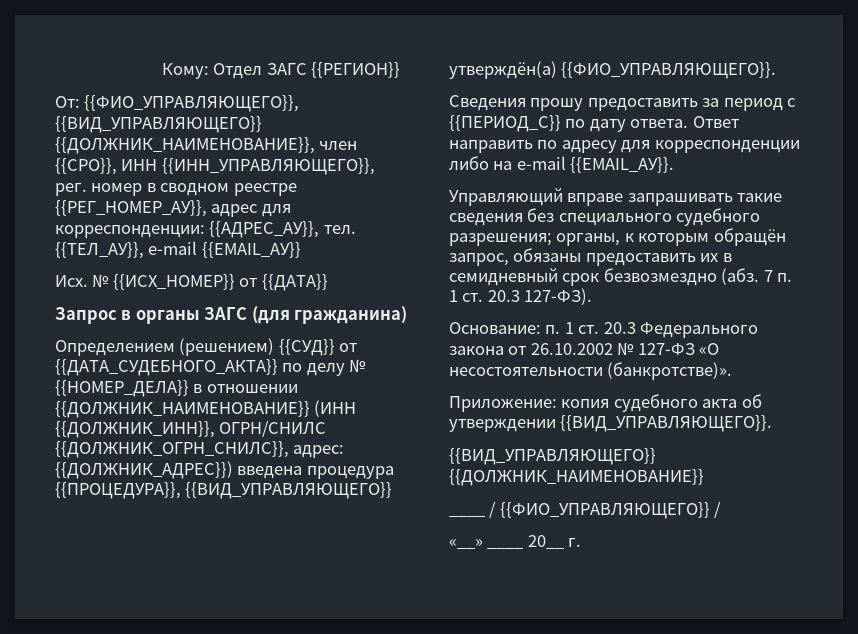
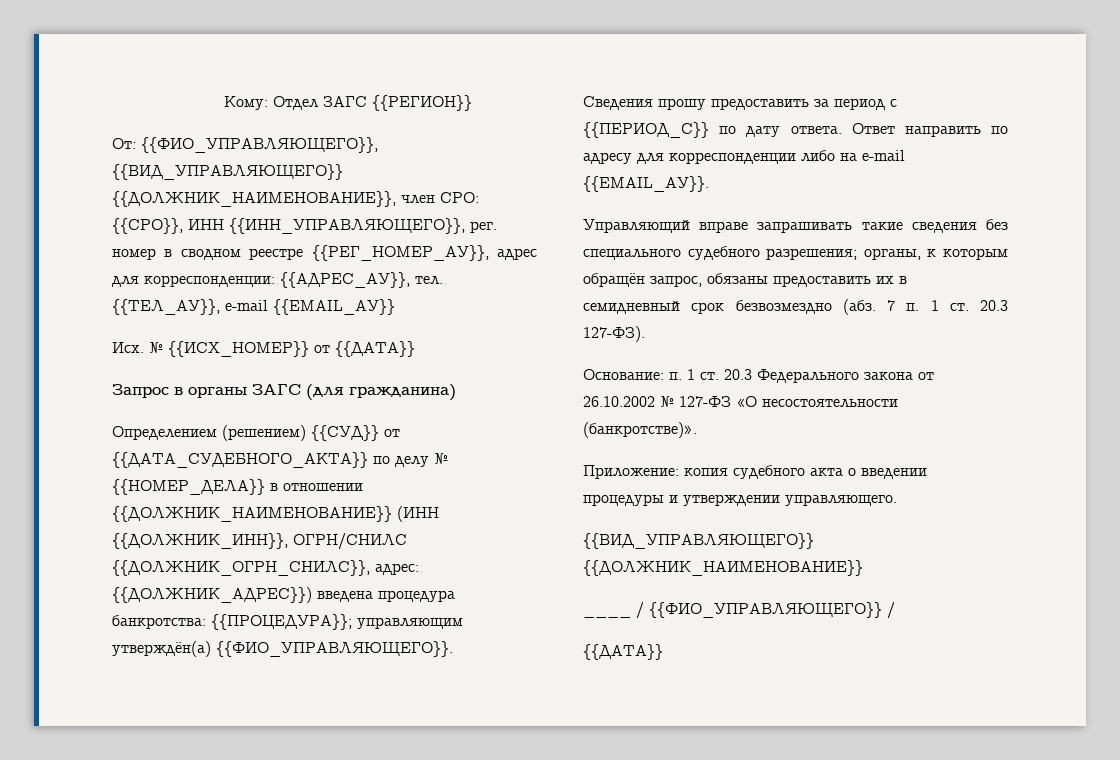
(358, 145) none -> [440,192,479,203] СРО:
[55,482,393,499] {{ПРОЦЕДУРА}}, {{ВИД_УПРАВЛЯЮЩЕГО}} -> [112,614,463,630] банкротства: {{ПРОЦЕДУРА}}; управляющим
[741,394,762,408] [449,415,773,432] об утверждении {{ВИД_УПРАВЛЯЮЩЕГО}}. -> [848,468,927,479] [583,494,897,506] о введении процедуры и утверждении управляющего.
[449,535,582,549] «__» ____ 20__ г. -> [583,644,663,660] {{ДАТА}}

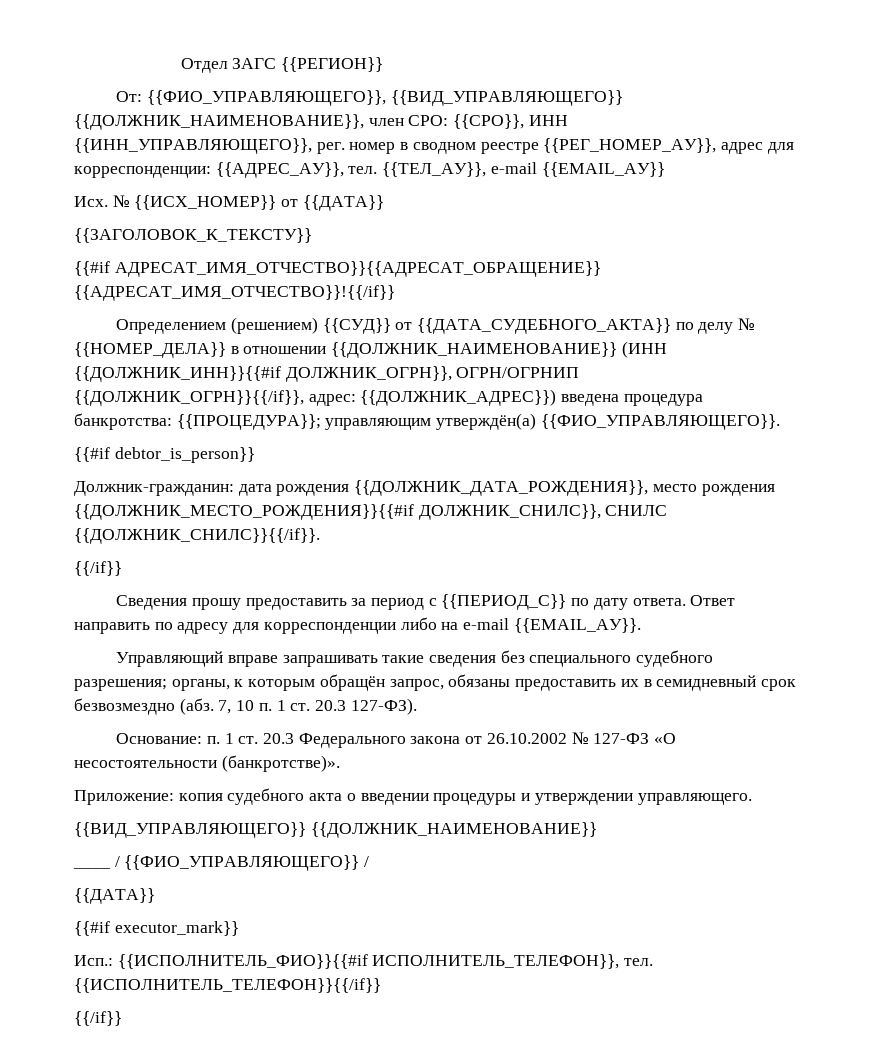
[224,96,269,110] Кому: -> (180, 65) none
[112,384,456,401] Запрос в органы ЗАГС (для гражданина) -> [74,228,312,243] [74,261,601,277] [74,285,395,301] {{ЗАГОЛОВОК_К_ТЕКСТУ}} // {{#if АДРЕСАТ_ИМЯ_ОТЧЕСТВО}}{{АДРЕСАТ_ОБРАЩЕНИЕ}} {{АДРЕСАТ_ИМЯ_ОТЧЕСТВО}}!{{/if}}
[112,533,407,550] [112,560,370,576] {{ДОЛЖНИК_ИНН}}, ОГРН/СНИЛС {{ДОЛЖНИК_ОГРН_СНИЛС}}, -> [74,366,580,382] [74,390,304,406] {{ДОЛЖНИК_ИНН}}{{#if ДОЛЖНИК_ОГРН}}, ОГРН/ОГРНИП {{ДОЛЖНИК_ОГРН}}{{/if}},
(453, 649) none -> [74,447,255,463] [74,480,775,496] [74,504,668,520] [74,528,320,544] [74,561,122,576] // {{#if debtor_is_person}} // Должник-гражданин: дата рождения {{ДОЛЖНИК_ДАТА_РОЖДЕНИЯ}}, место рождения {{ДОЛЖНИК_МЕСТО_РОЖДЕНИЯ}}{{#if ДОЛЖНИК_СНИЛС}}, СНИЛС {{ДОЛЖНИК_СНИЛС}}{{/if}}. // {{/if}}
[887,300,895,311] 7 -> [218,700,255,714] 7, 10
(663, 652) none -> [74,921,239,936] [74,954,654,969] [74,978,381,993] [74,1011,122,1026] // {{#if executor_mark}} // Исп.: {{ИСПОЛНИТЕЛЬ_ФИО}}{{#if ИСПОЛНИТЕЛЬ_ТЕЛЕФОН}}, тел. {{ИСПОЛНИТЕЛЬ_ТЕЛЕФОН}}{{/if}} // {{/if}}

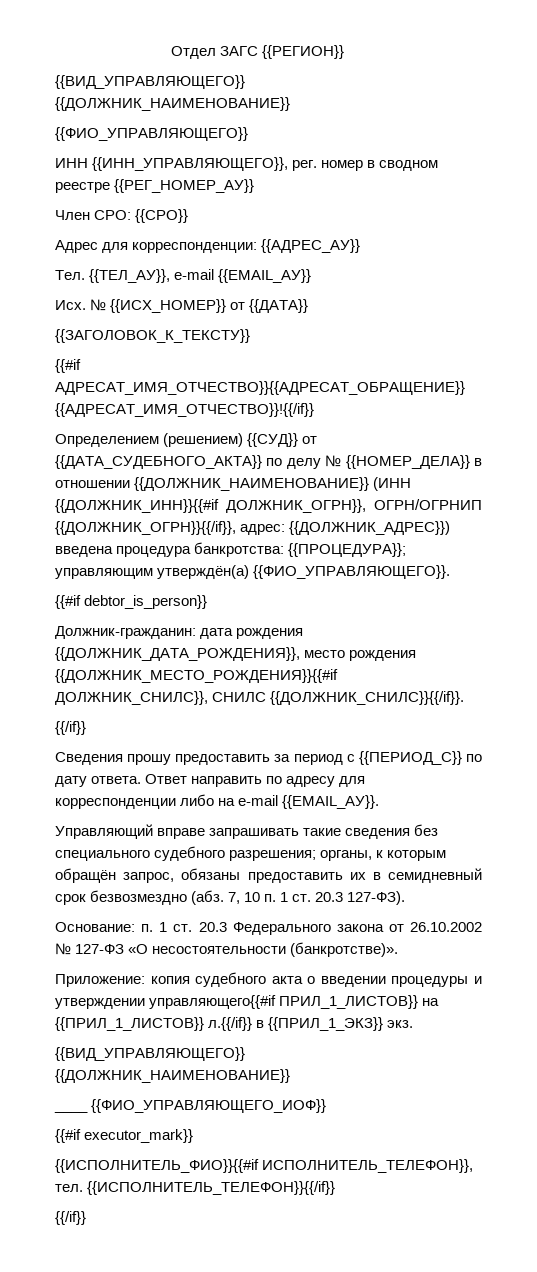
[116,90,623,106] [74,114,525,130] От: {{ФИО_УПРАВЛЯЮЩЕГО}}, {{ВИД_УПРАВЛЯЮЩЕГО}} {{ДОЛЖНИК_НАИМЕНОВАНИЕ}}, член СРО: {{СРО}}, -> [55,75,245,89] [55,97,290,111] [55,127,248,141] {{ВИД_УПРАВЛЯЮЩЕГО}} {{ДОЛЖНИК_НАИМЕНОВАНИЕ}} // {{ФИО_УПРАВЛЯЮЩЕГО}} //
[543,138,794,154] [74,162,378,178] {{РЕГ_НОМЕР_АУ}}, адрес для корреспонденции: {{АДРЕС_АУ}}, тел. -> [114,179,255,193] [55,209,189,223] [55,239,361,253] [55,270,85,280] {{РЕГ_НОМЕР_АУ}} // Член СРО: {{СРО}} // Адрес для корреспонденции: {{АДРЕС_АУ}} // Тел.
[637,793,752,805] управляющего. -> [149,995,440,1009] [55,1017,414,1031] управляющего{{#if ПРИЛ_1_ЛИСТОВ}} на {{ПРИЛ_1_ЛИСТОВ}} л.{{/if}} в {{ПРИЛ_1_ЭКЗ}} экз.
[114,855,370,871] [74,888,155,904] / {{ФИО_УПРАВЛЯЮЩЕГО}} / // {{ДАТА}} -> [91,1099,327,1113] {{ФИО_УПРАВЛЯЮЩЕГО_ИОФ}}
[74,955,113,966] Исп.: -> (194, 1136) none

